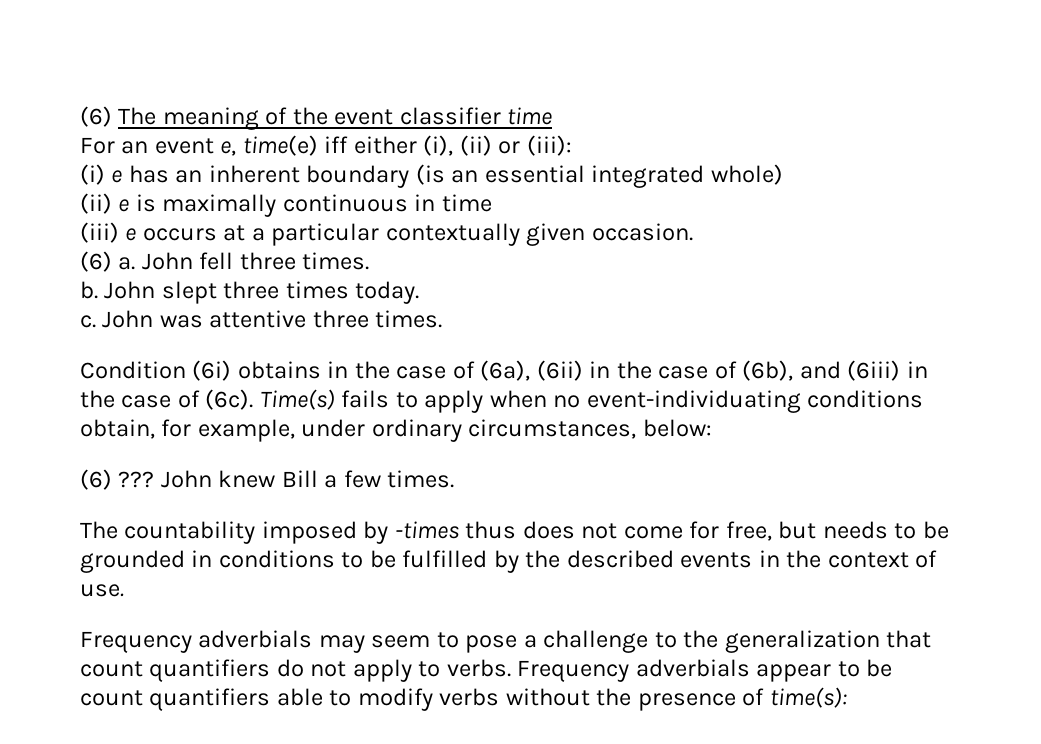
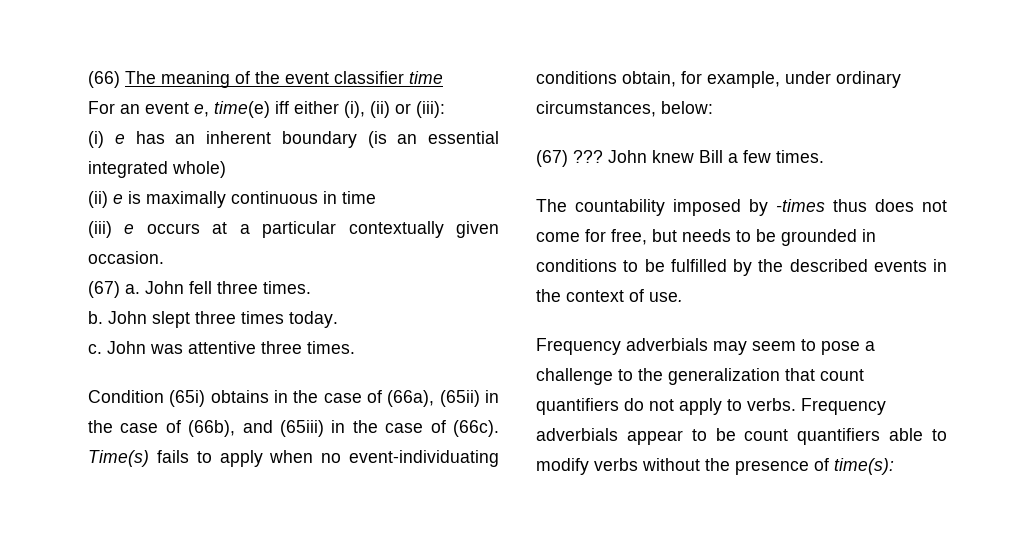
[80,106,112,127] (6) -> [88,71,120,88] (66)
[80,251,112,272] (6) -> [88,281,120,298] (67)
[192,360,232,381] (6i) -> [169,390,206,407] (65i)
[480,360,928,381] [80,389,254,410] (6a), (6ii) in the case of (6b), and (6iii) in the case of (6c). -> [387,390,499,407] [88,420,499,437] (66a), (65ii) in the case of (66b), and (65iii) in the case of (66c).
[80,469,112,490] (6) -> [536,150,568,167] (67)

